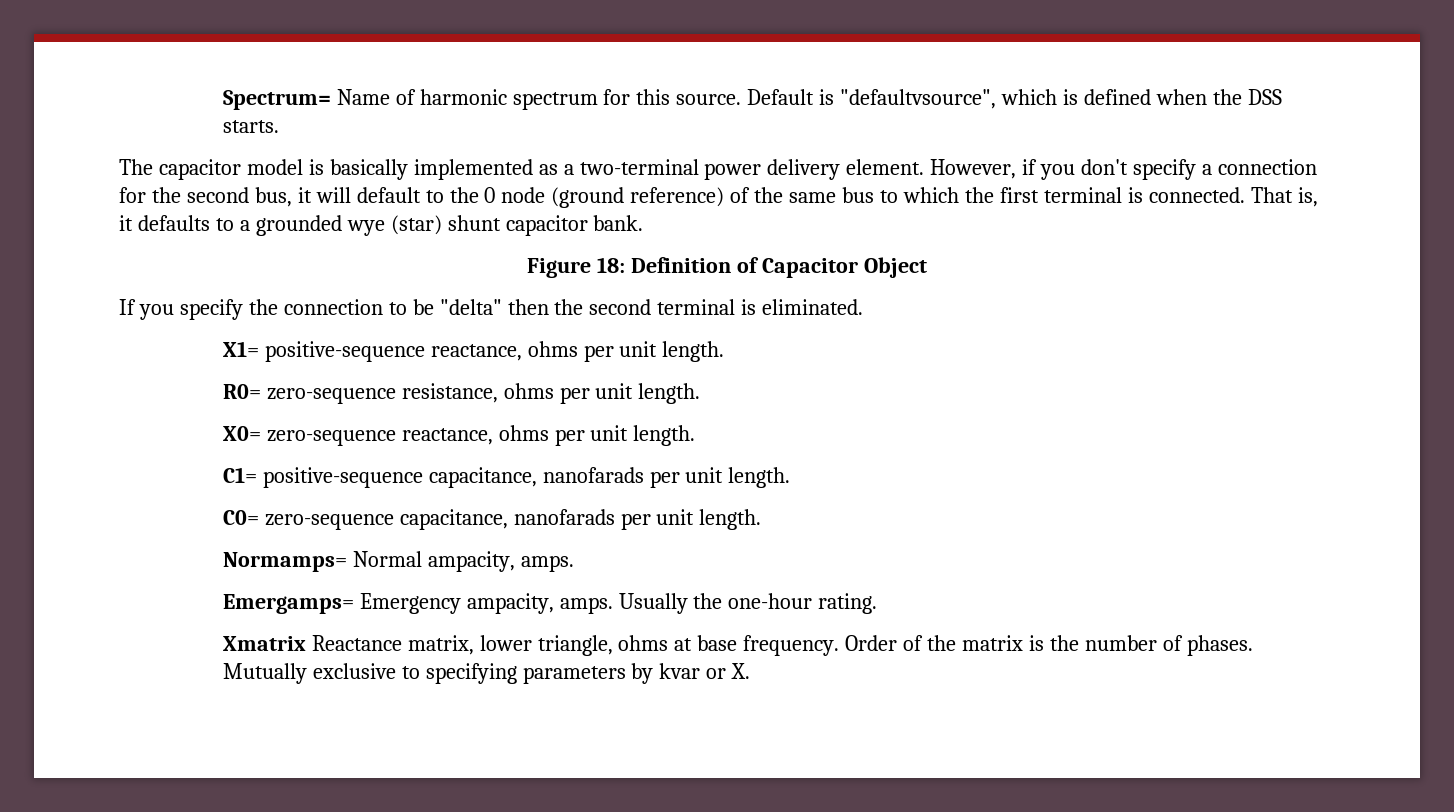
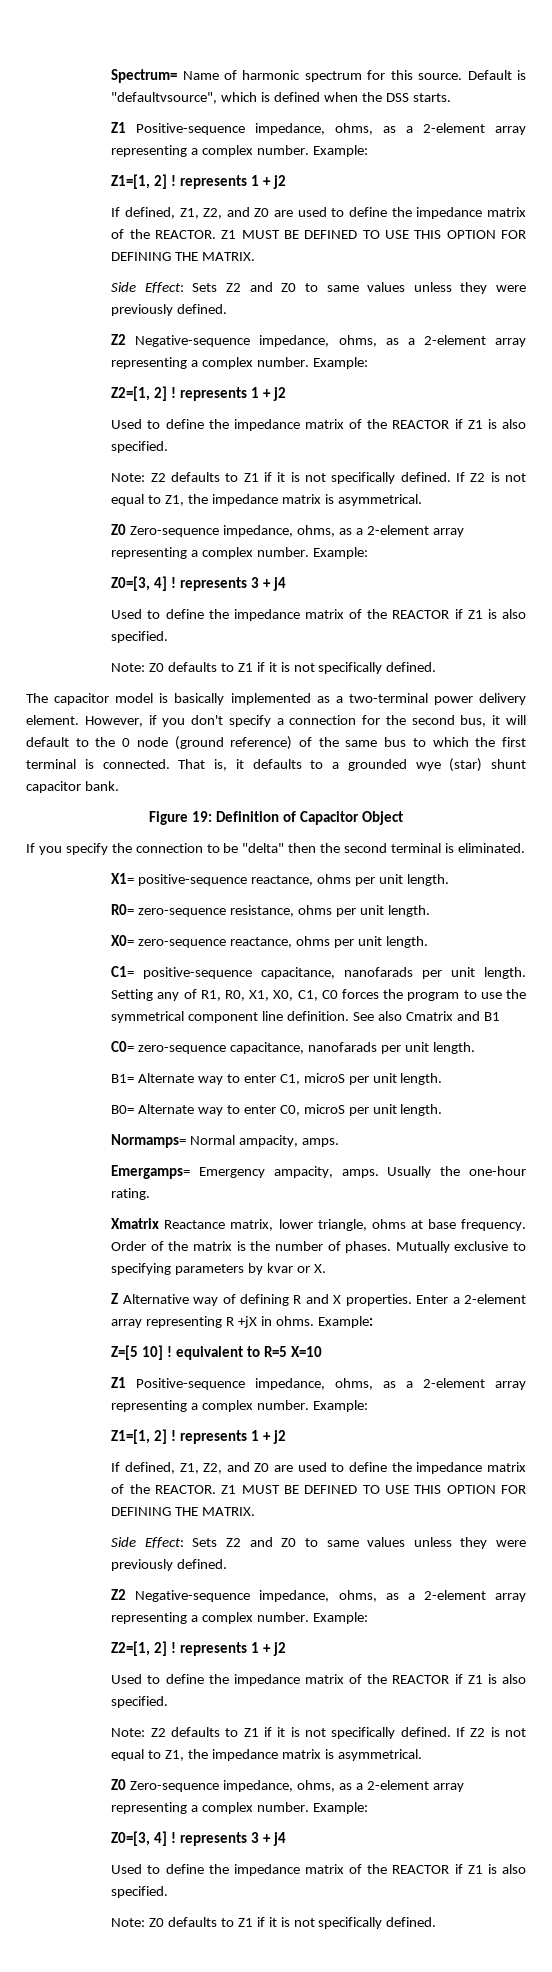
(279, 126) none -> [111,122,526,135] [111,145,368,157] [111,174,286,189] [111,207,526,219] [111,229,526,239] [111,252,256,261] [111,282,527,294] [111,304,228,316] [111,334,526,347] [111,357,368,369] [111,386,286,401] [111,419,526,431] [111,441,169,453] [111,472,526,484] [111,494,422,506] [111,524,464,537] [111,547,368,559] [111,576,286,591] [111,609,526,621] [111,631,169,643] [111,662,437,674] // Z1 Positive-sequence impedance, ohms, as a 2-element array representing a complex number. Example: // Z1=[1, 2] ! represents 1 + j2 // If defined, Z1, Z2, and Z0 are used to define the impedance matrix of the REACTOR. Z1 MUST BE DEFINED TO USE THIS OPTION FOR DEFINING THE MATRIX. // Side Effect: Sets Z2 and Z0 to same values unless they were previously defined. // Z2 Negative-sequence impedance, ohms, as a 2-element array representing a complex number. Example: // Z2=[1, 2] ! represents 1 + j2 // Used to define the impedance matrix of the REACTOR if Z1 is also specified. // Note: Z2 defaults to Z1 if it is not specifically defined. If Z2 is not equal to Z1, the impedance matrix is asymmetrical. // Z0 Zero-sequence impedance, ohms, as a 2-element array representing a complex number. Example: // Z0=[3, 4] ! represents 3 + j4 // Used to define the impedance matrix of the REACTOR if Z1 is also specified. // Note: Z0 defaults to Z1 if it is not specifically defined.
[597,257,626,273] 18: -> [192,811,213,822] 19:
(791, 477) none -> [111,989,527,1001] [111,1011,500,1023] Setting any of R1, R0, X1, X0, C1, C0 forces the program to use the symmetrical component line definition. See also Cmatrix and B1
(762, 519) none -> [111,1073,443,1085] [111,1104,443,1116] // B1= Alternate way to enter C1, microS per unit length. // B0= Alternate way to enter C0, microS per unit length.
(751, 671) none -> [111,1293,526,1306] [111,1316,373,1328] [111,1345,322,1360] [111,1377,526,1390] [111,1400,368,1412] [111,1429,286,1444] [111,1462,526,1474] [111,1484,526,1494] [111,1507,256,1516] [111,1537,527,1549] [111,1559,228,1571] [111,1589,526,1602] [111,1612,368,1624] [111,1641,286,1656] [111,1674,526,1686] [111,1696,169,1708] [111,1727,526,1739] [111,1749,422,1761] [111,1779,464,1792] [111,1802,368,1814] [111,1831,286,1846] [111,1864,526,1876] [111,1886,169,1898] [111,1917,437,1929] // Z Alternative way of defining R and X properties. Enter a 2-element array representing R +jX in ohms. Example: // Z=[5 10] ! equivalent to R=5 X=10 // Z1 Positive-sequence impedance, ohms, as a 2-element array representing a complex number. Example: // Z1=[1, 2] ! represents 1 + j2 // If defined, Z1, Z2, and Z0 are used to define the impedance matrix of the REACTOR. Z1 MUST BE DEFINED TO USE THIS OPTION FOR DEFINING THE MATRIX. // Side Effect: Sets Z2 and Z0 to same values unless they were previously defined. // Z2 Negative-sequence impedance, ohms, as a 2-element array representing a complex number. Example: // Z2=[1, 2] ! represents 1 + j2 // Used to define the impedance matrix of the REACTOR if Z1 is also specified. // Note: Z2 defaults to Z1 if it is not specifically defined. If Z2 is not equal to Z1, the impedance matrix is asymmetrical. // Z0 Zero-sequence impedance, ohms, as a 2-element array representing a complex number. Example: // Z0=[3, 4] ! represents 3 + j4 // Used to define the impedance matrix of the REACTOR if Z1 is also specified. // Note: Z0 defaults to Z1 if it is not specifically defined.

